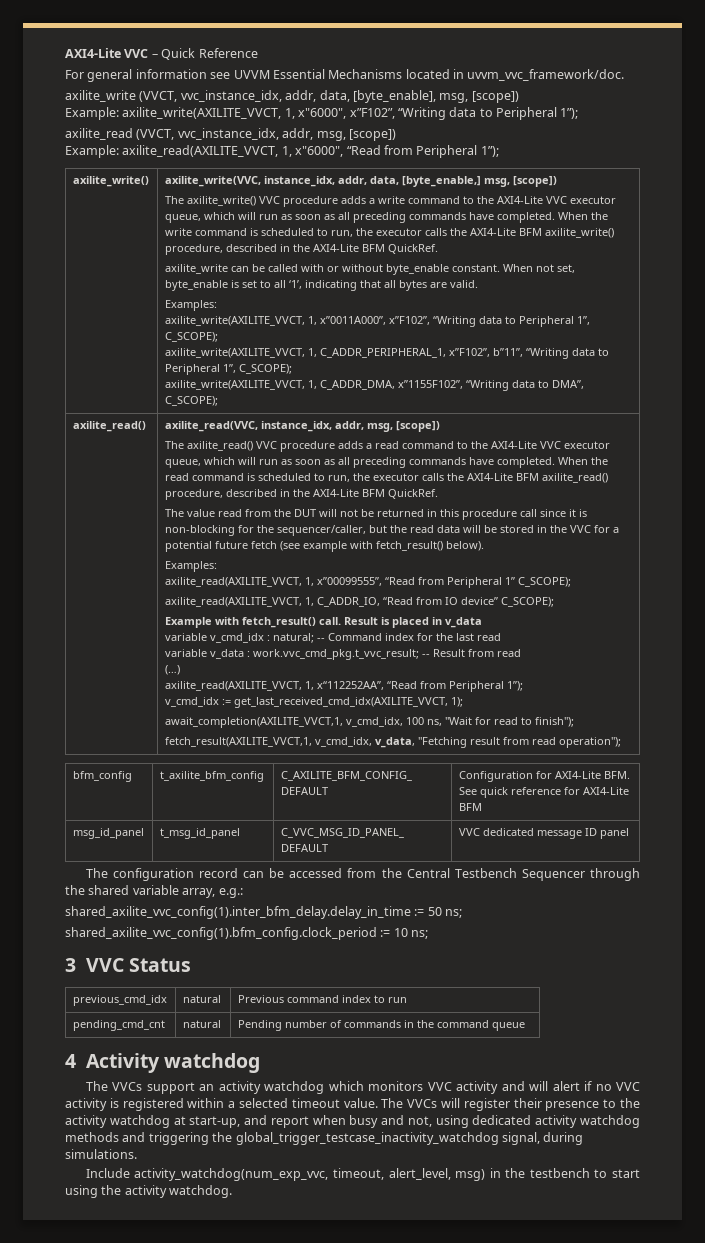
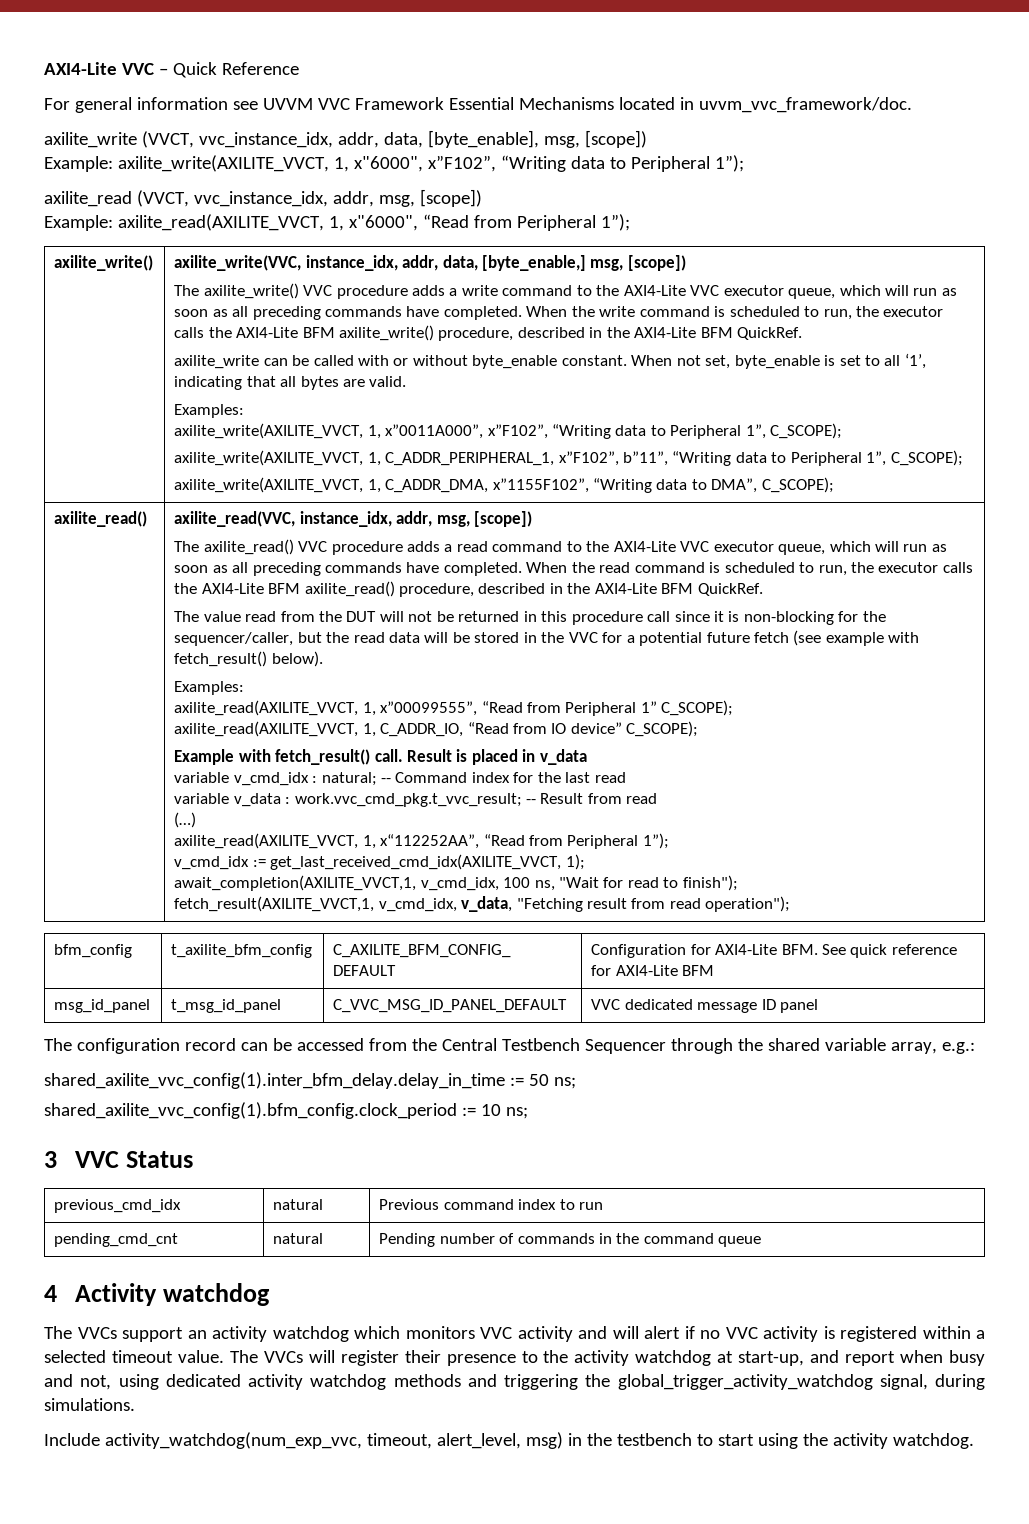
(270, 74) none -> [317,97,444,110] VVC Framework
[235,1132,499,1145] global_trigger_testcase_inactivity_watchdog -> [617,1374,873,1390] global_trigger_activity_watchdog

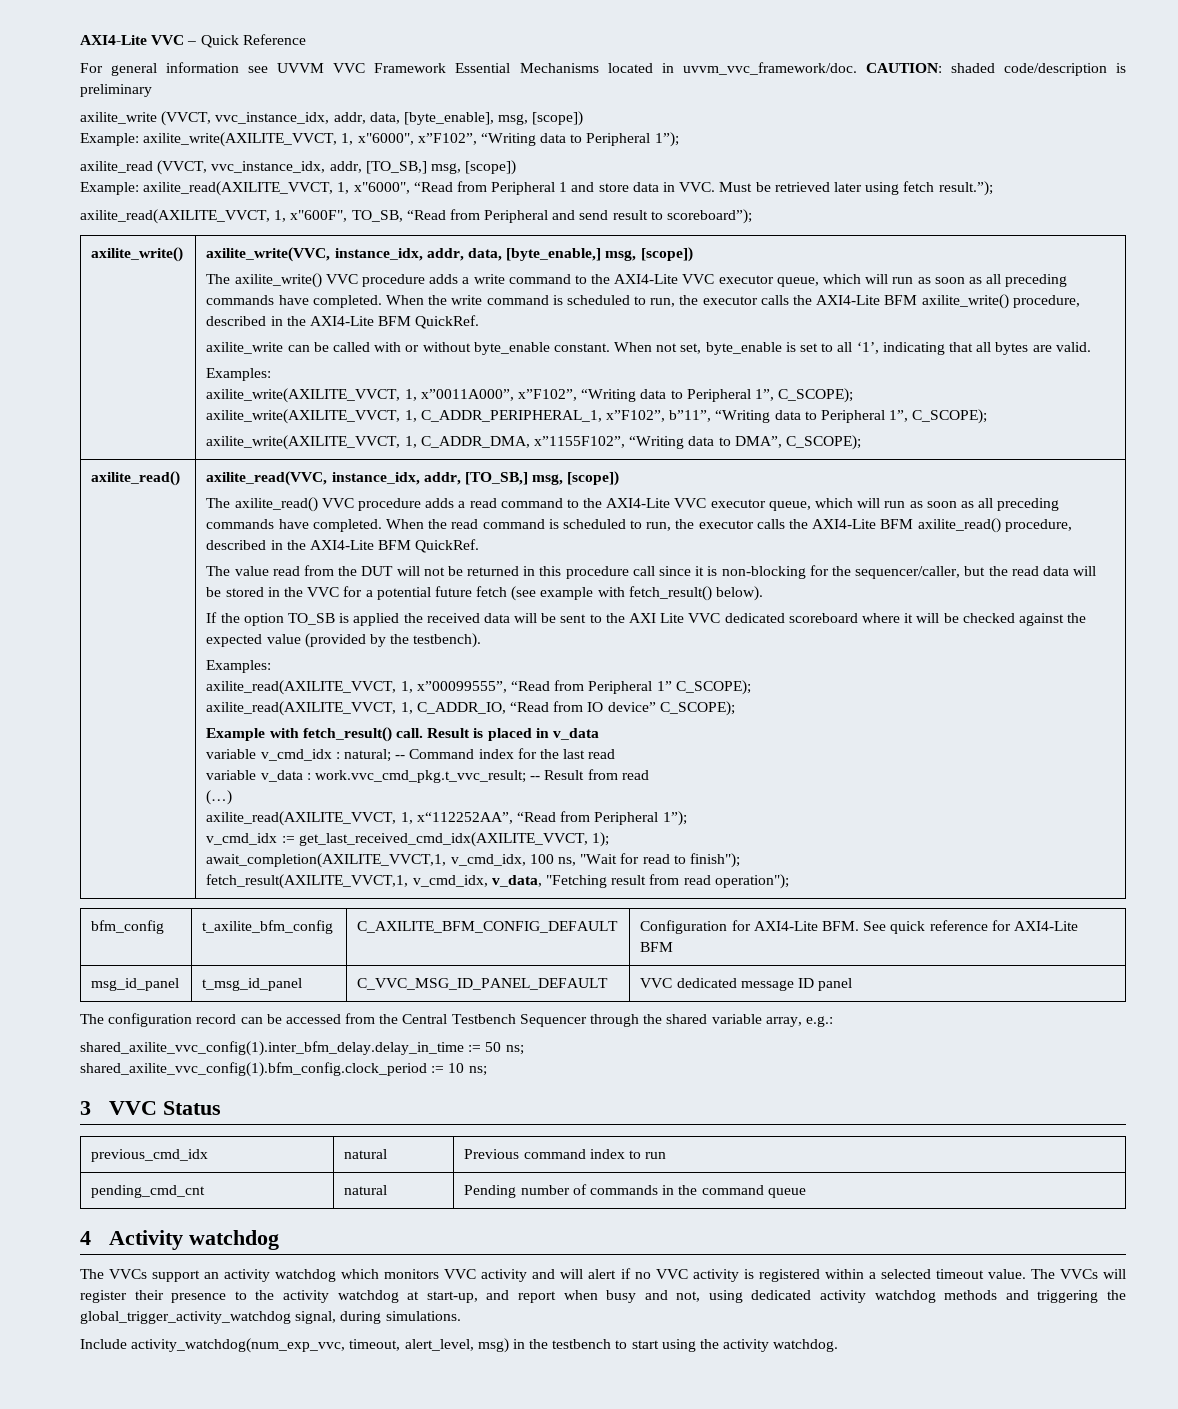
(912, 105) none -> [865,63,1127,76] [80,84,152,97] CAUTION: shaded code/description is preliminary
(374, 199) none -> [365,161,427,174] [TO_SB,]
[600,214,630,231] 1”); -> [559,181,993,196] [80,209,753,224] 1 and store data in VVC. Must be retrieved later using fetch result.”); // axilite_read(AXILITE_VVCT, 1, x"600F", TO_SB, “Read from Peripheral and send result to scoreboard”);
(433, 519) none -> [465,472,529,485] [TO_SB,]
(323, 659) none -> [206,612,1087,626] [206,633,482,648] // If the option TO_SB is applied the received data will be sent to the AXI Lite VVC dedicated scoreboard where it will be checked against the expected value (provided by the testbench).

